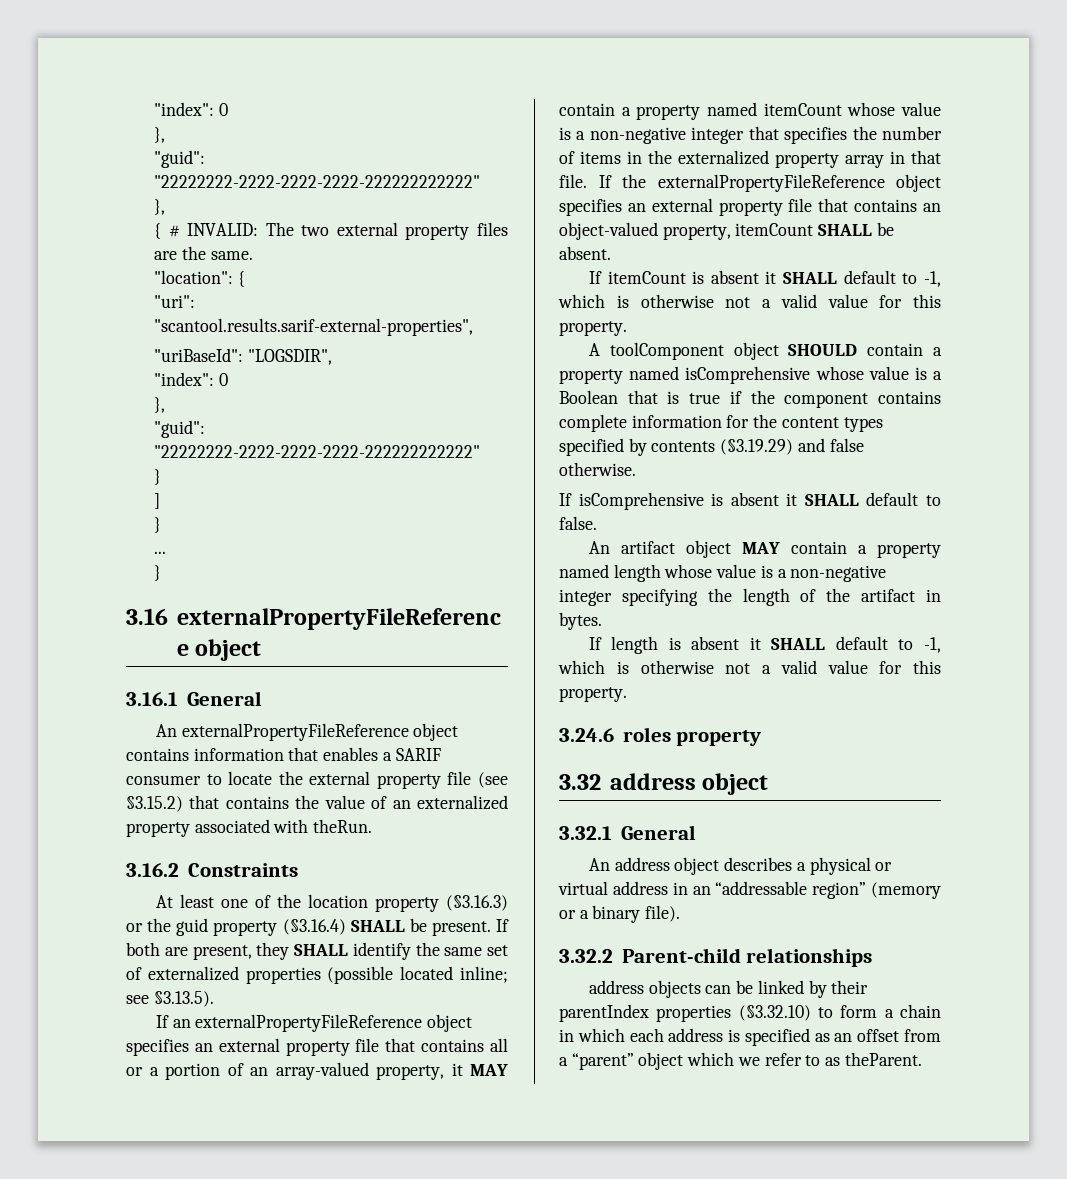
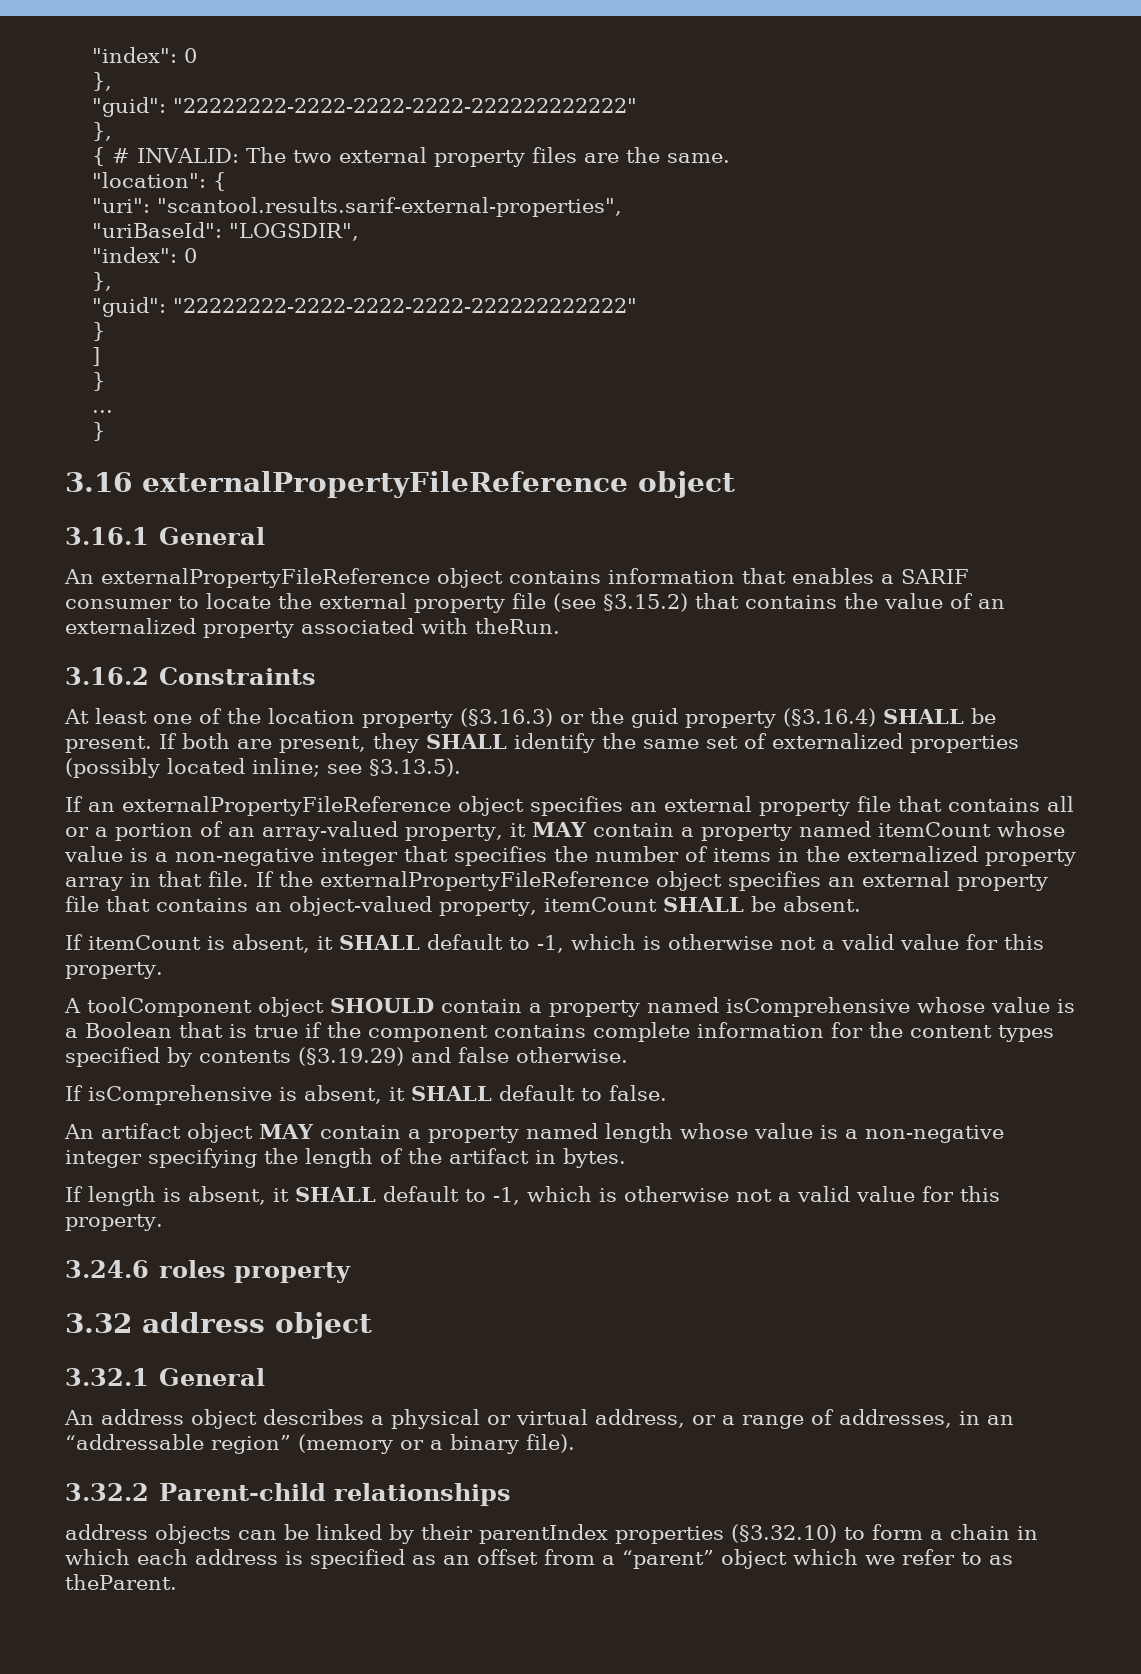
[327,966,394,984] (possible -> [65,758,160,778] (possibly
[710,270,759,284] absent -> [232,934,310,953] absent,
[730,492,779,506] absent -> [304,1085,382,1104] absent,
[691,636,740,650] absent -> [188,1186,266,1205] absent,
[612,881,668,895] address -> [595,1409,952,1429] address, or a range of addresses,

